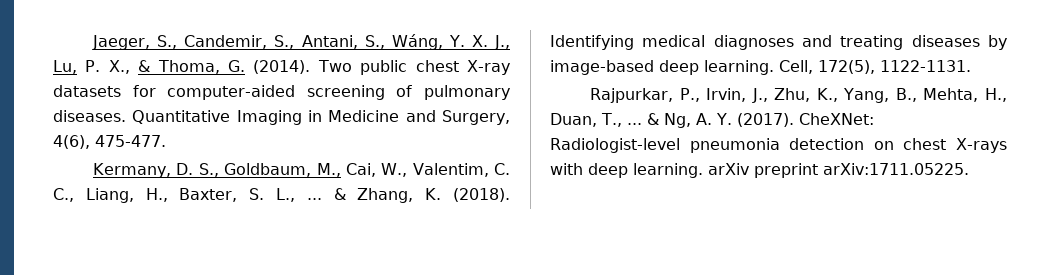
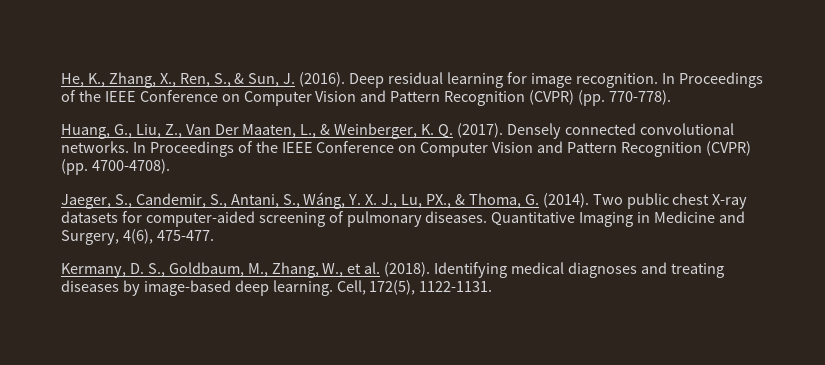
(92, 42) none -> [61,72,763,88] [61,90,671,106] [61,123,734,139] [61,141,751,157] [61,159,170,175] He, K., Zhang, X., Ren, S., & Sun, J. (2016). Deep residual learning for image recognition. In Proceedings of the IEEE Conference on Computer Vision and Pattern Recognition (CVPR) (pp. 770-778). // Huang, G., Liu, Z., Van Der Maaten, L., & Weinberger, K. Q. (2017). Densely connected convolutional networks. In Proceedings of the IEEE Conference on Computer Vision and Pattern Recognition (CVPR) (pp. 4700-4708). //
[85,60,130,74] P. X., -> [426,194,452,208] PX.,
[345,163,511,177] [53,188,442,203] Cai, W., Valentim, C. C., Liang, H., Baxter, S. L., ... & Zhang, K. -> [271,262,381,278] Zhang, W., et al.
[590,88,1007,103] [550,113,874,128] [550,138,1008,153] [550,163,969,178] // Rajpurkar, P., Irvin, J., Zhu, K., Yang, B., Mehta, H., Duan, T., ... & Ng, A. Y. (2017). CheXNet: Radiologist-level pneumonia detection on chest X-rays with deep learning. arXiv preprint arXiv:1711.05225. -> (493, 286) none

